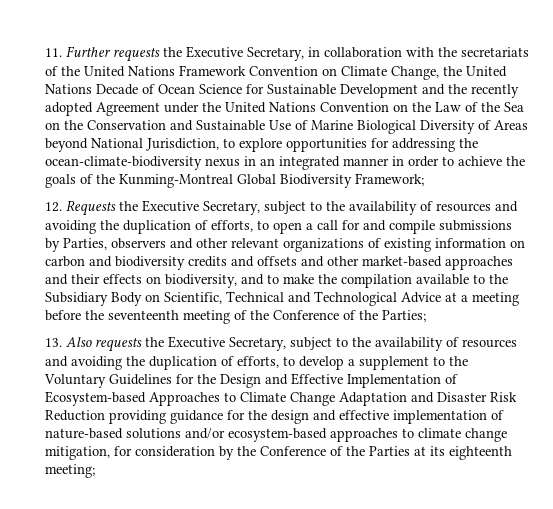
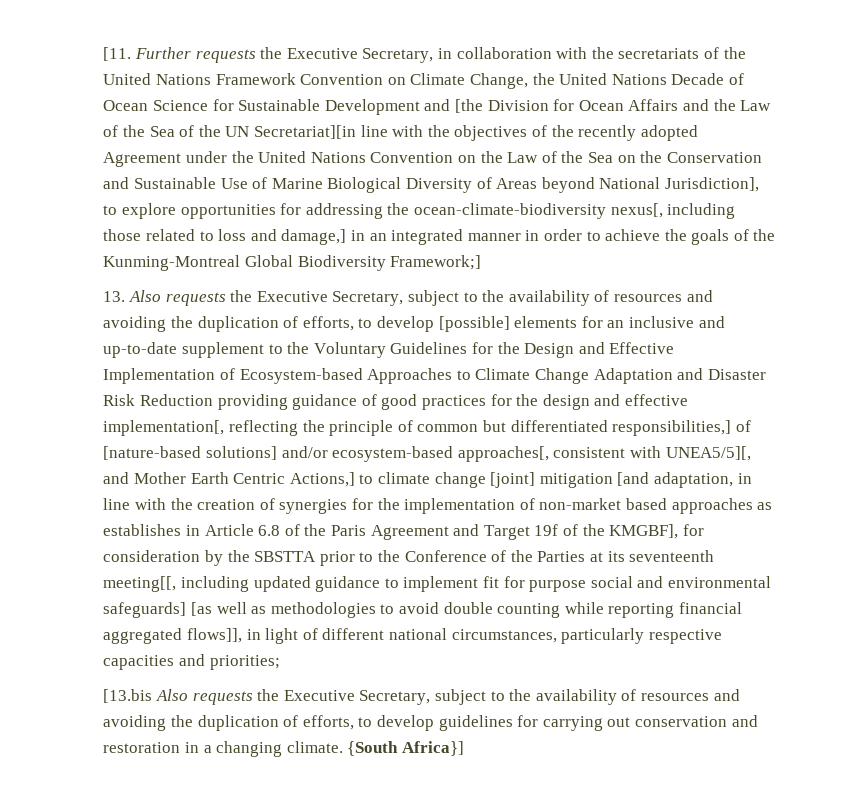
[45,48,63,57] 11. -> [103,47,132,61] [11.
(446, 89) none -> [454,99,772,113] [103,125,547,141] [the Division for Ocean Affairs and the Law of the Sea of the UN Secretariat][in line with the objectives of
[146,138,220,151] Jurisdiction, -> [664,177,759,192] Jurisdiction],
[205,158,241,167] nexus -> [610,203,736,219] [103,229,347,245] nexus[, including those related to loss and damage,]
[355,173,425,186] [45,200,519,216] [45,220,513,234] [45,238,526,252] [45,256,514,270] [45,274,509,288] [45,291,520,306] [45,310,427,324] Framework; // 12. Requests the Executive Secretary, subject to the availability of resources and avoiding the duplication of efforts, to open a call for and compile submissions by Parties, observers and other relevant organizations of existing information on carbon and biodiversity credits and offsets and other market-based approaches and their effects on biodiversity, and to make the compilation available to the Subsidiary Body on Scientific, Technical and Technological Advice at a meeting before the seventeenth meeting of the Conference of the Parties; -> [390,255,482,270] Framework;]
[348,359,356,366] a -> [438,316,725,332] [103,342,178,358] [possible] elements for an inclusive and up-to-date
(224, 417) none -> [361,394,486,410] of good practices
[393,410,505,424] [45,428,508,442] [45,446,235,460] implementation of nature-based solutions and/or ecosystem-based approaches to climate change mitigation, for consideration by -> [103,420,751,436] [103,446,751,462] [103,472,752,488] [103,498,773,514] [103,524,704,540] [103,550,374,566] implementation[, reflecting the principle of common but differentiated responsibilities,] of [nature-based solutions] and/or ecosystem-based approaches[, consistent with UNEA5/5][, and Mother Earth Centric Actions,] to climate change [joint] mitigation [and adaptation, in line with the creation of synergies for the implementation of non-market based approaches as establishes in Article 6.8 of the Paris Agreement and Target 19f of the KMGBF], for consideration by the SBSTTA prior to
[449,446,513,460] [45,464,96,478] eighteenth meeting; -> [629,550,715,562] [103,576,771,592] [103,602,742,618] [103,628,722,644] [103,654,280,670] [103,689,740,705] [103,715,758,731] [103,741,464,757] seventeenth meeting[[, including updated guidance to implement fit for purpose social and environmental safeguards] [as well as methodologies to avoid double counting while reporting financial aggregated flows]], in light of different national circumstances, particularly respective capacities and priorities; // [13.bis Also requests the Executive Secretary, subject to the availability of resources and avoiding the duplication of efforts, to develop guidelines for carrying out conservation and restoration in a changing climate. {South Africa}]

